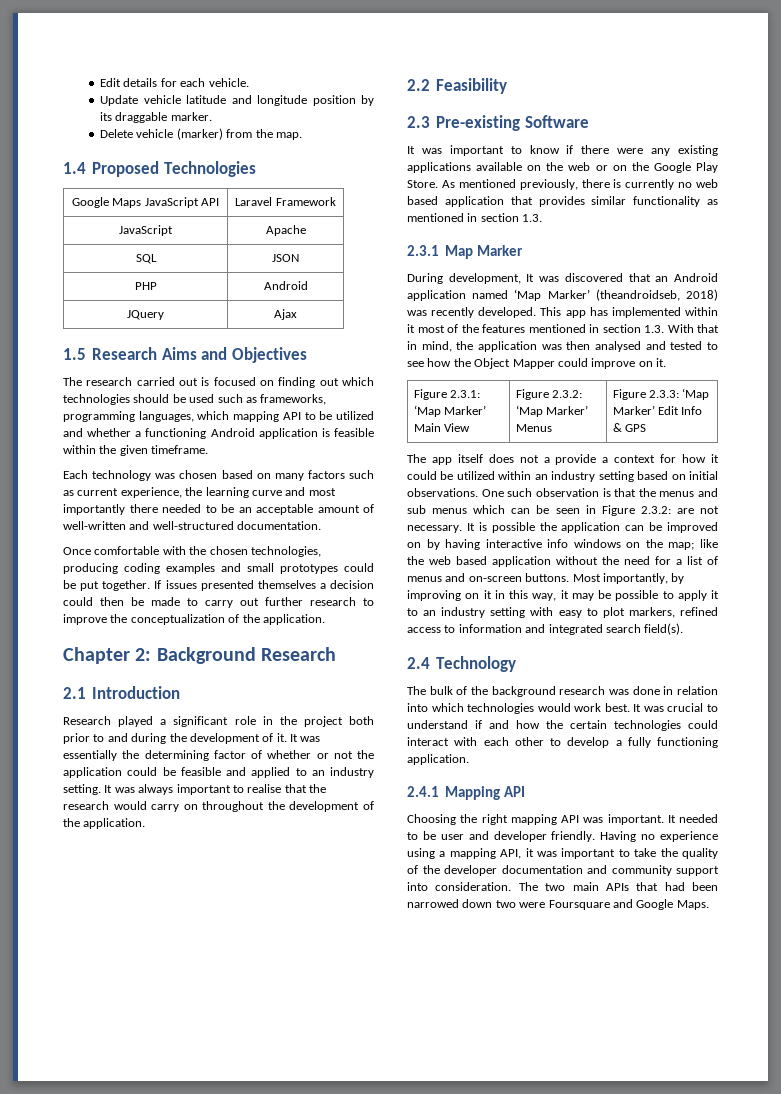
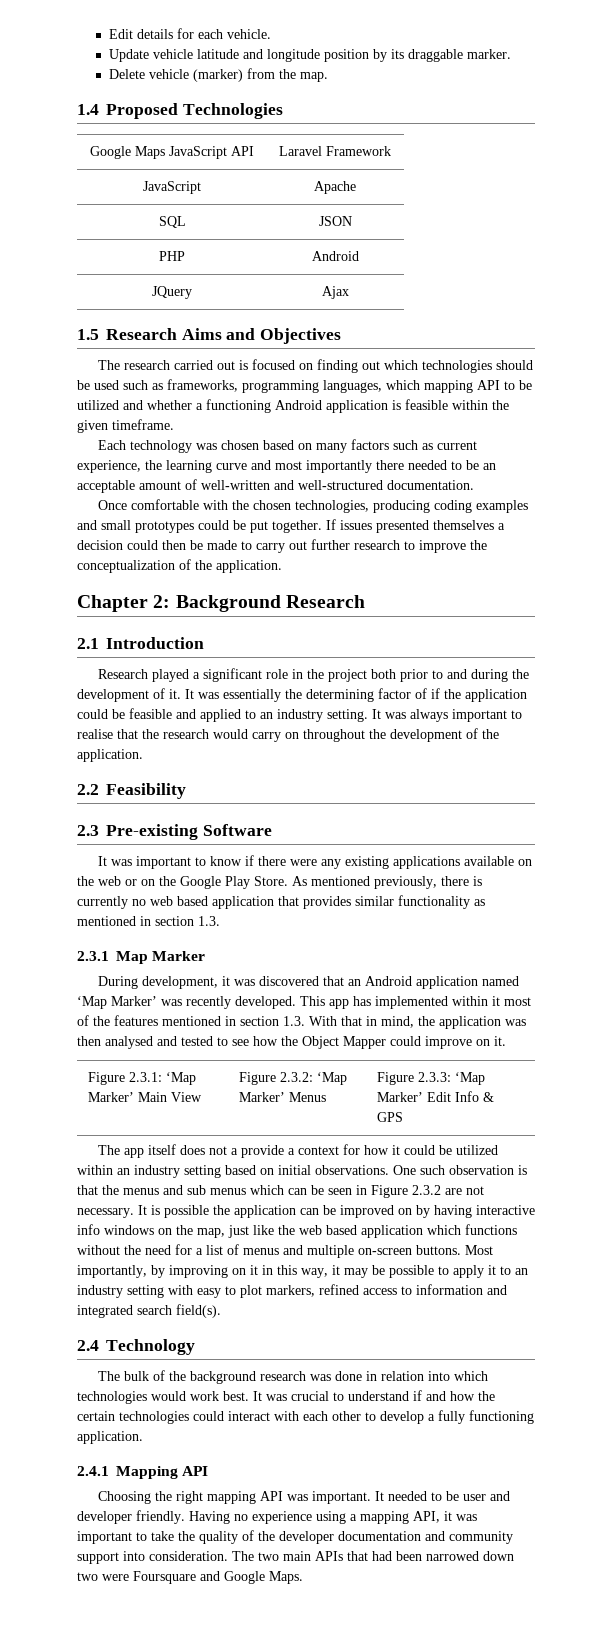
[267,750,353,759] whether or not -> [431,688,440,699] if
[526,274,535,282] It -> [221,976,230,986] it
[595,289,718,301] (theandroidseb, 2018) -> (157, 1001) none
[640,506,671,514] 2.3.2: -> [412,1185,441,1195] 2.3.2
[668,542,695,550] map; -> [197,1225,249,1238] map, just
(551, 561) none -> [427,1224,517,1235] which functions
(466, 577) none -> [307,1245,354,1258] multiple

